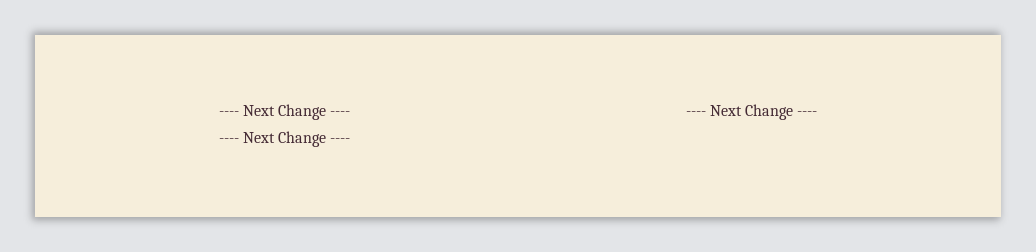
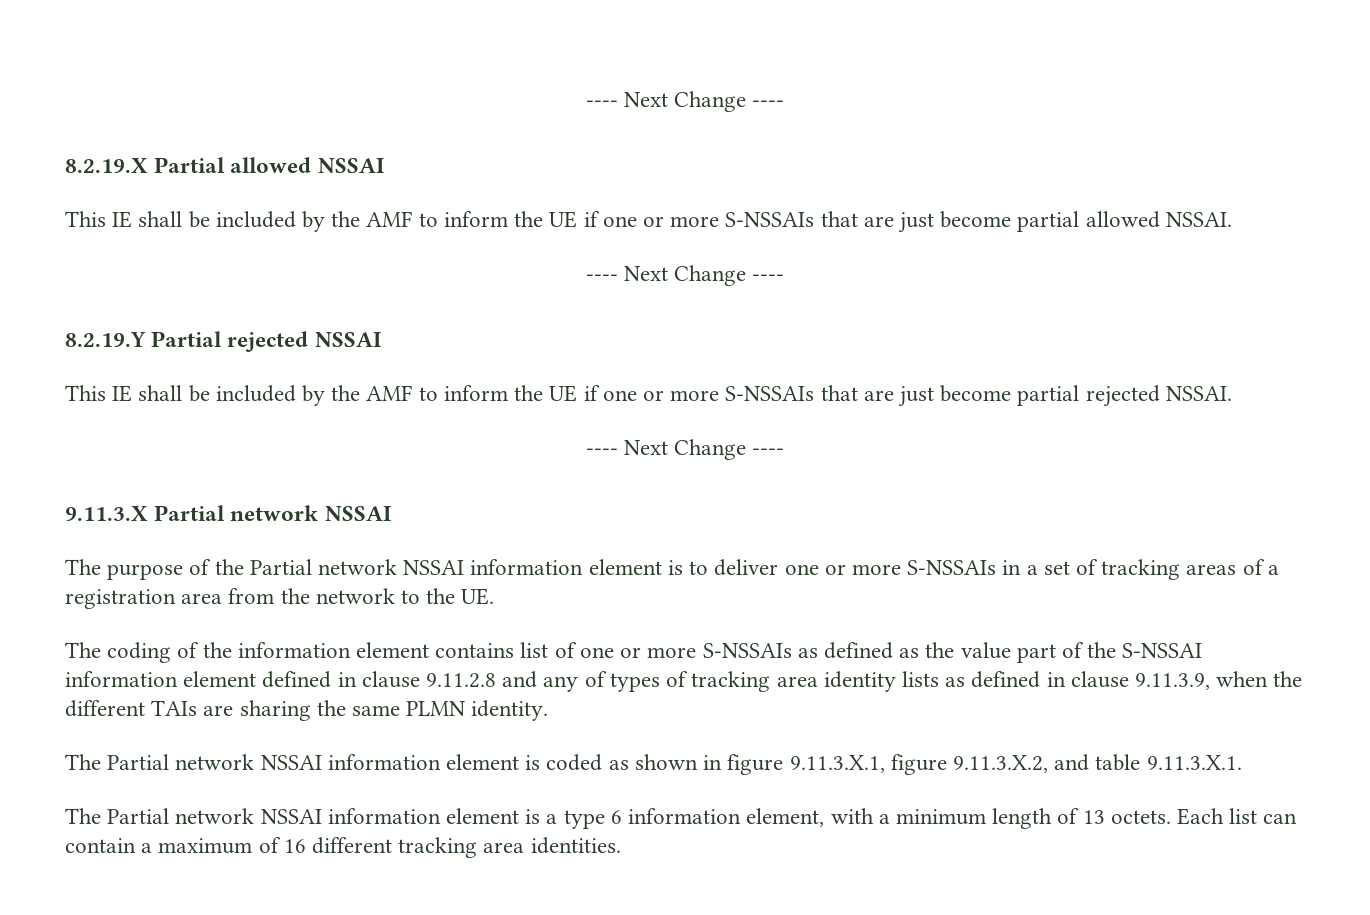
[218,104,351,120] [218,131,351,147] [685,104,818,120] ---- Next Change ---- // ---- Next Change ---- // ---- Next Change ---- -> [585,91,785,112] [65,157,384,173] [65,211,1232,233] [585,265,785,286] [65,331,381,352] [65,385,1232,407] [585,439,785,460] [65,505,391,521] [65,559,1279,580] [65,588,495,609] [65,642,1203,663] [65,671,1303,692] [65,700,549,721] [65,754,1242,775] [65,808,1298,829] [65,837,621,858] ---- Next Change ---- // 8.2.19.X Partial allowed NSSAI // This IE shall be included by the AMF to inform the UE if one or more S-NSSAIs that are just become partial allowed NSSAI. // ---- Next Change ---- // 8.2.19.Y Partial rejected NSSAI // This IE shall be included by the AMF to inform the UE if one or more S-NSSAIs that are just become partial rejected NSSAI. // ---- Next Change ---- // 9.11.3.X Partial network NSSAI // The purpose of the Partial network NSSAI information element is to deliver one or more S-NSSAIs in a set of tracking areas of a registration area from the network to the UE. // The coding of the information element contains list of one or more S-NSSAIs as defined as the value part of the S-NSSAI information element defined in clause 9.11.2.8 and any of types of tracking area identity lists as defined in clause 9.11.3.9, when the different TAIs are sharing the same PLMN identity. // The Partial network NSSAI information element is coded as shown in figure 9.11.3.X.1, figure 9.11.3.X.2, and table 9.11.3.X.1. // The Partial network NSSAI information element is a type 6 information element, with a minimum length of 13 octets. Each list can contain a maximum of 16 different tracking area identities.

